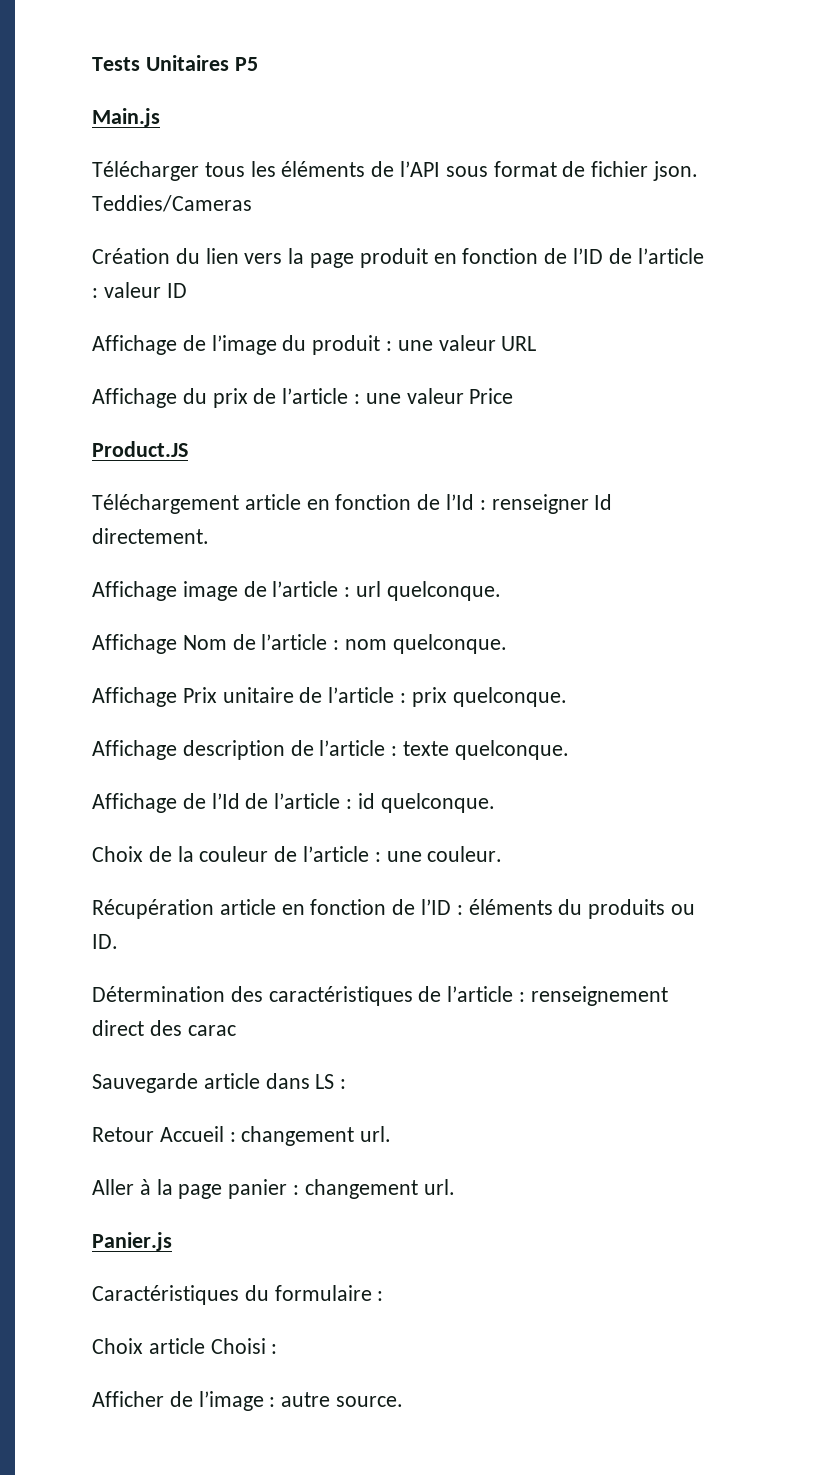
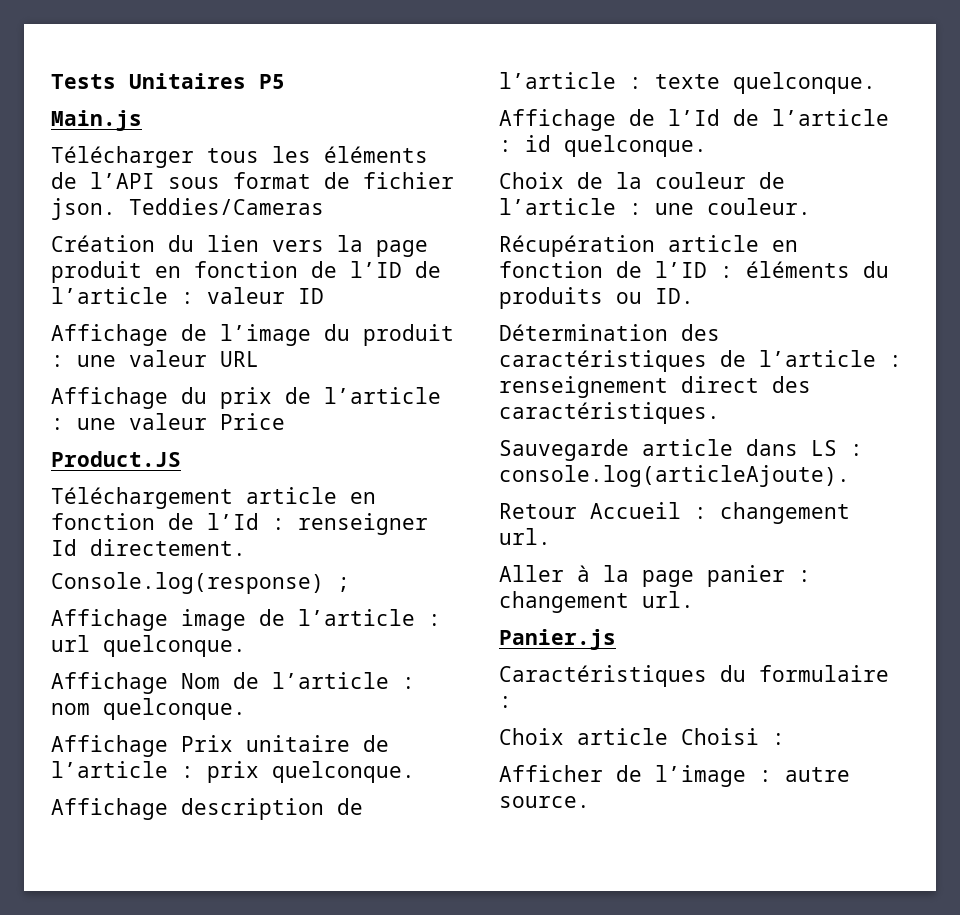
(209, 536) none -> [51,572,350,594] // Console.log(response) ;
[187,1025,236,1036] carac -> [499,402,720,424] caractéristiques.
(347, 1084) none -> [499,465,850,487] console.log(articleAjoute).

